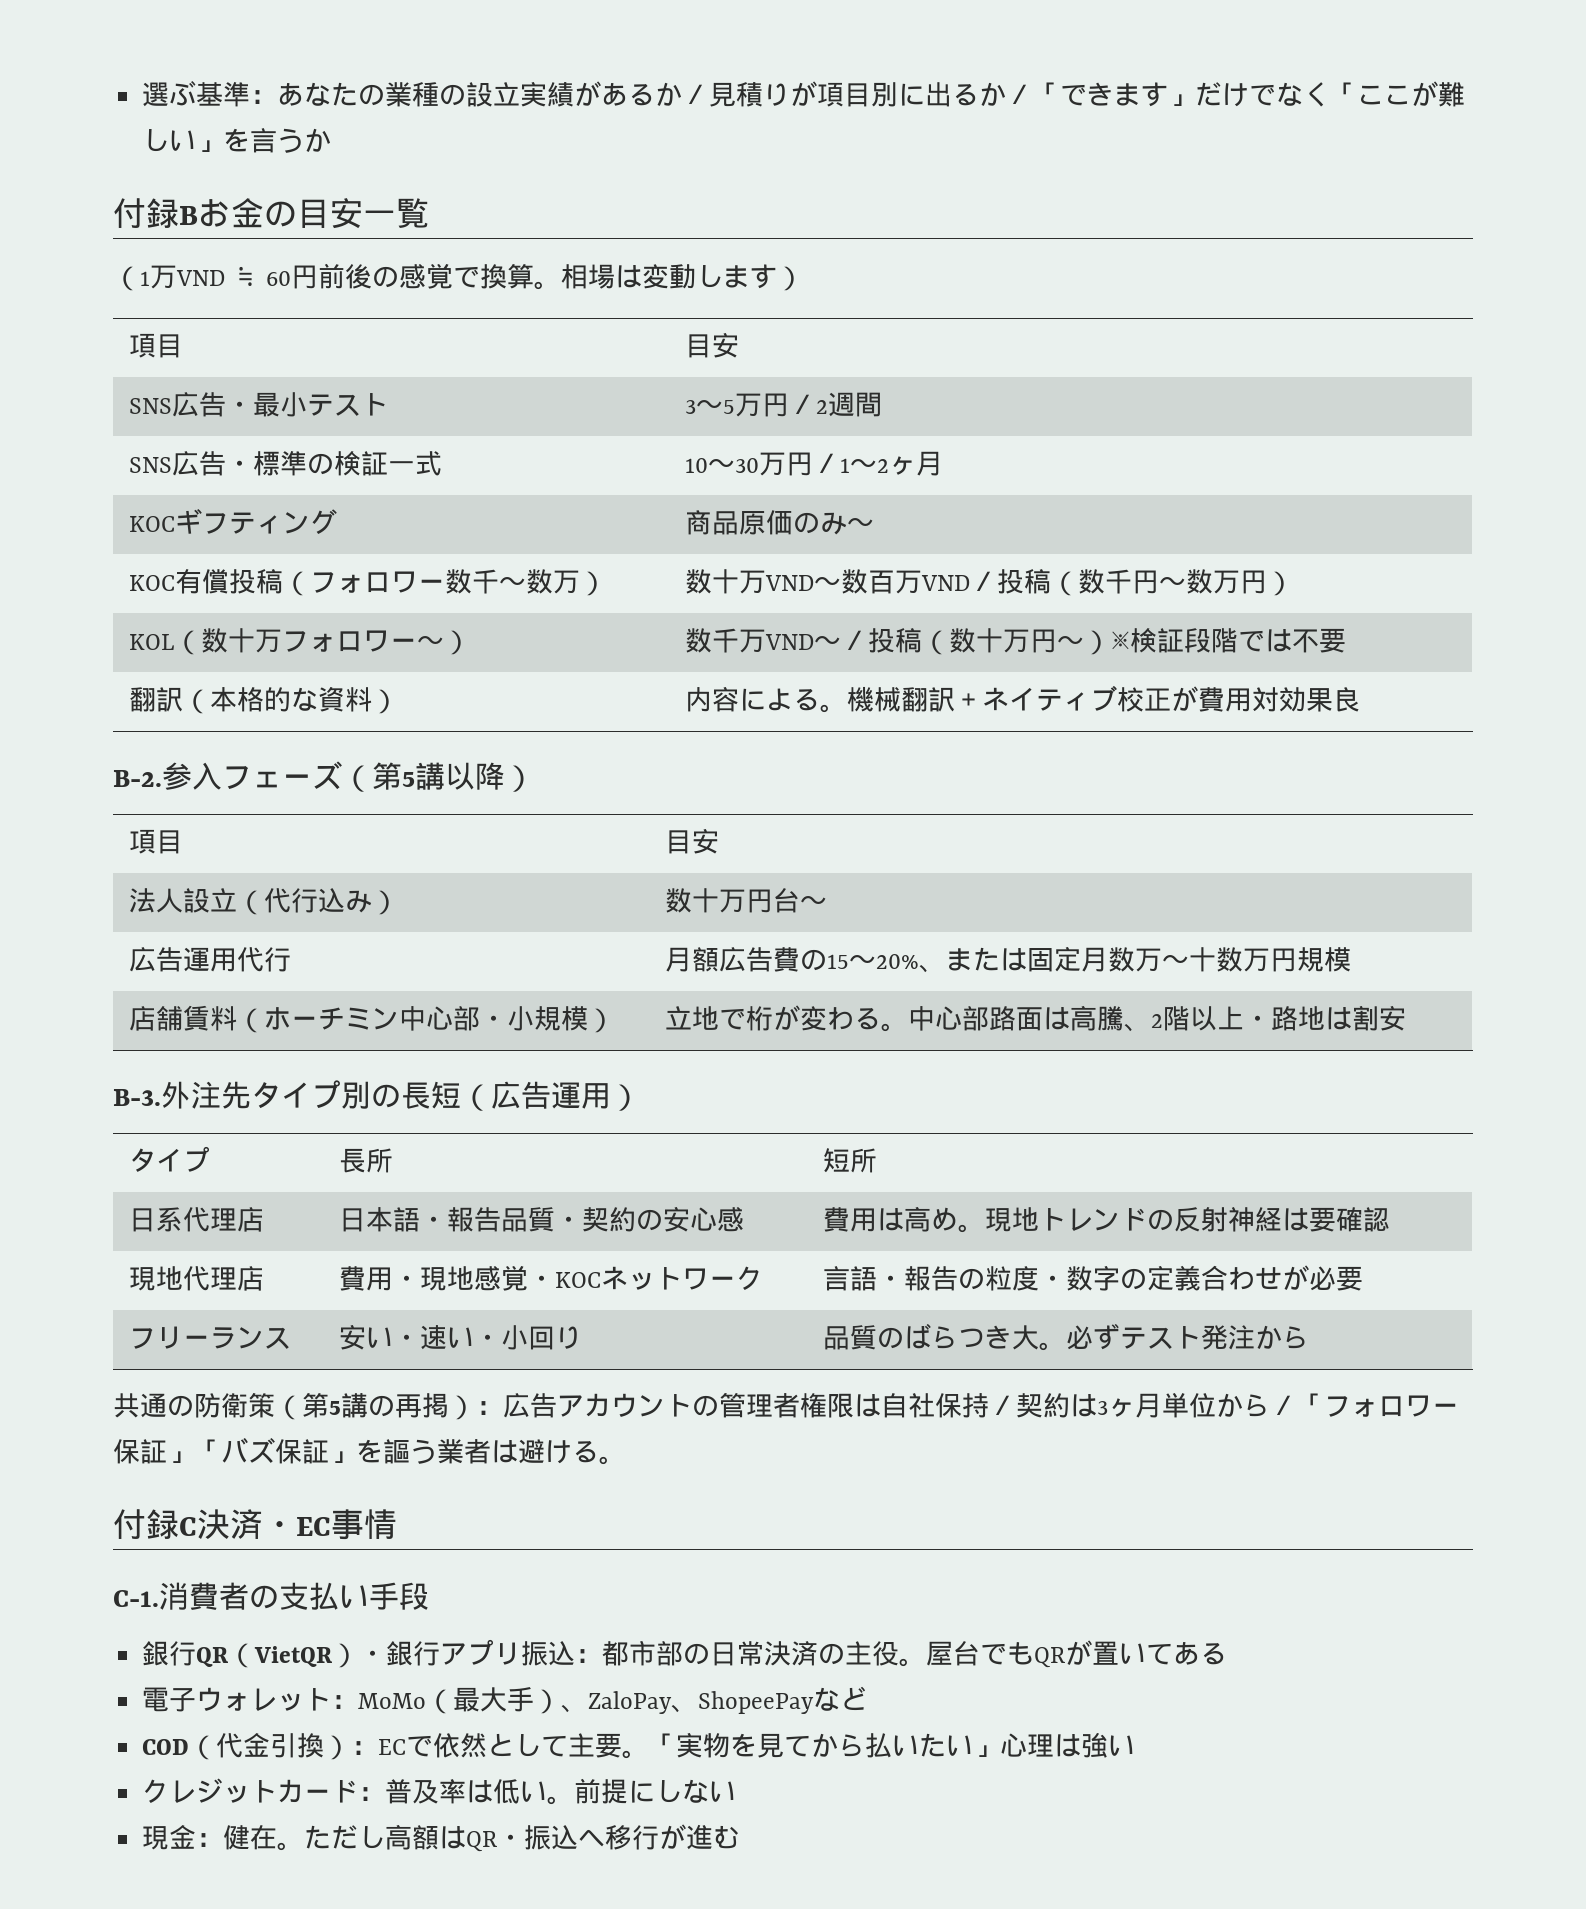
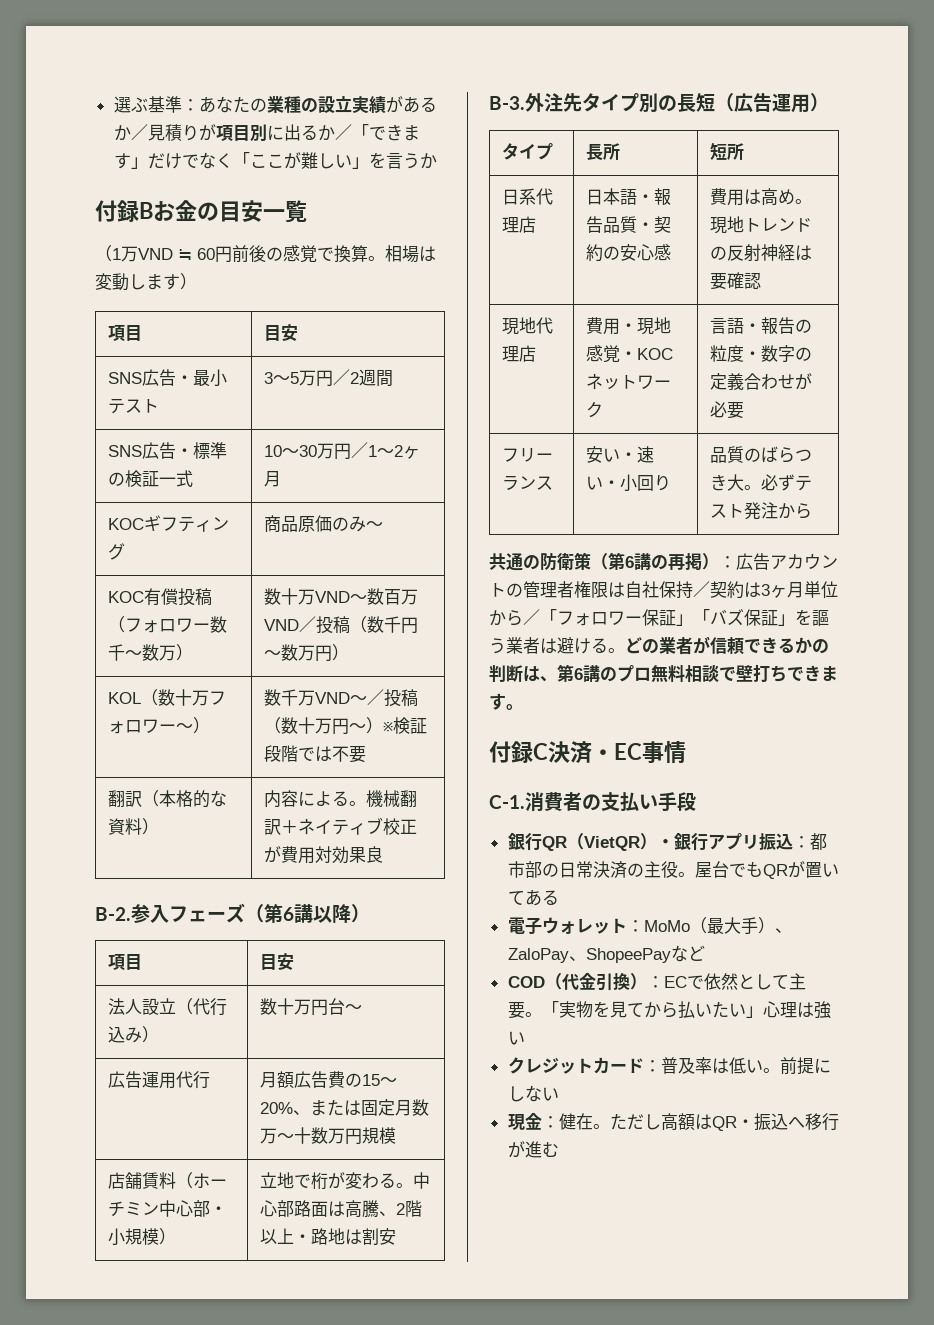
[402,772,415,787] 5 -> [283,907,294,921] 6
[329,1401,341,1415] 5 -> [625,556,634,568] 6
(626, 1460) none -> [625,636,829,655] [489,664,838,683] [489,693,523,710] どの業者が信頼できるかの判断は、第6講のプロ無料相談で壁打ちできます。

